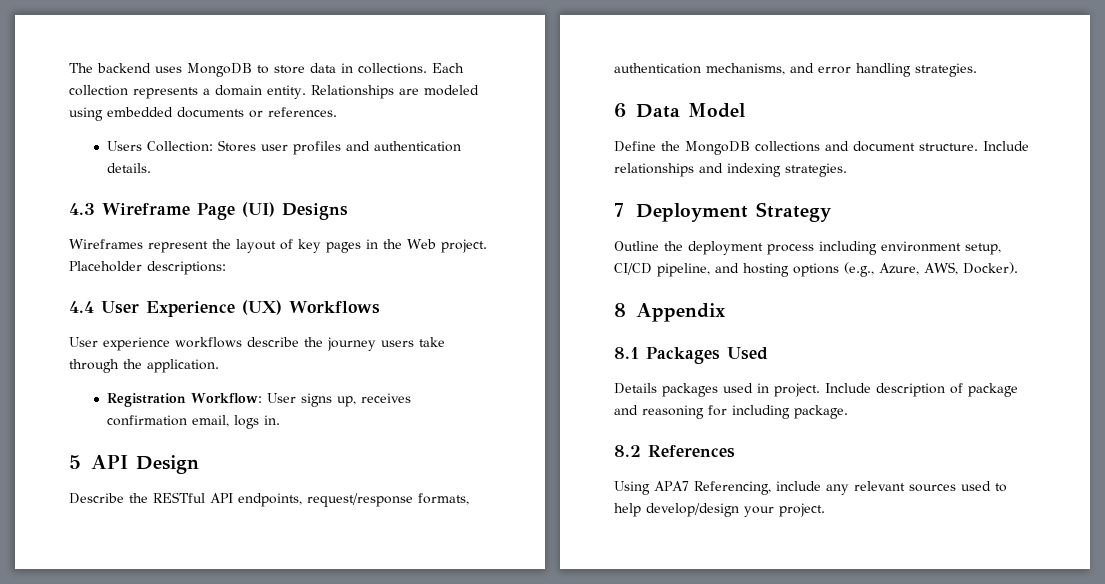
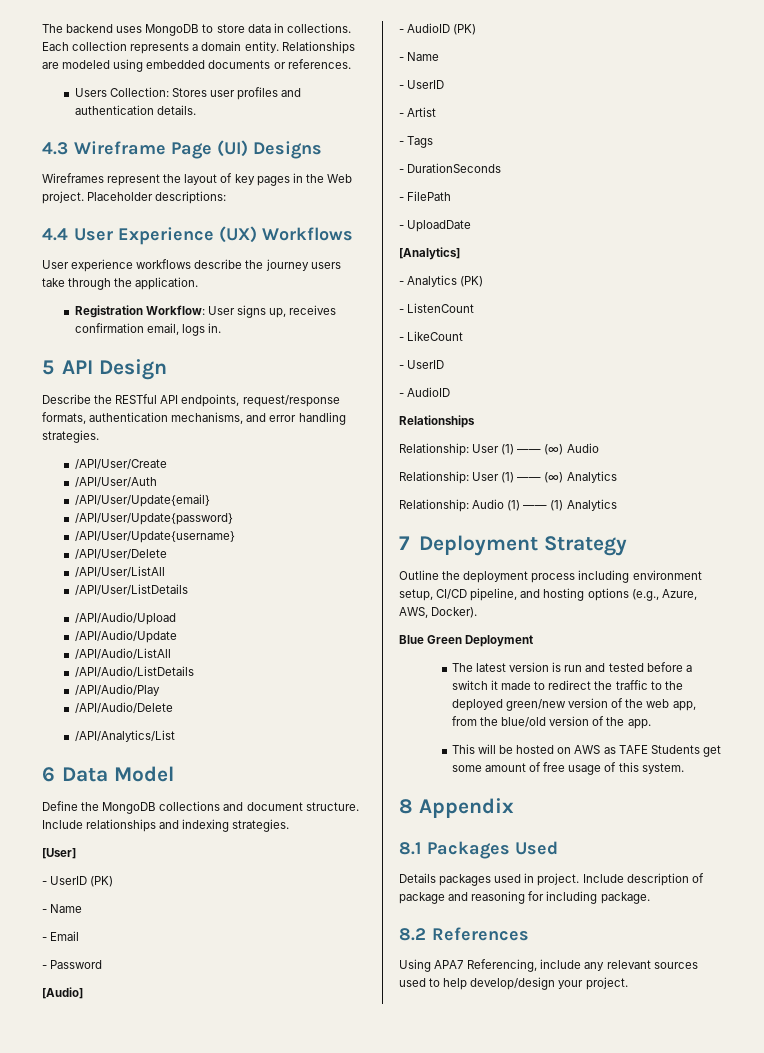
(977, 70) none -> [74,459,167,470] [74,477,157,488] [74,494,210,507] [74,513,233,525] [74,531,235,543] [74,549,167,560] [74,566,165,578] [74,584,188,596] [74,612,176,625] [74,630,177,643] [74,648,171,660] [74,666,194,678] [74,684,160,696] [74,702,173,714] [74,730,175,742] // /API/User/Create // /API/User/Auth // /API/User/Update{email} // /API/User/Update{password} // /API/User/Update{username} // /API/User/Delete // /API/User/ListAll // /API/User/ListDetails // /API/Audio/Upload // /API/Audio/Update // /API/Audio/ListAll // /API/Audio/ListDetails // /API/Audio/Play // /API/Audio/Delete // /API/Analytics/List
(847, 170) none -> [42,848,76,859] [42,876,114,887] [42,904,83,913] [42,931,80,941] [42,960,103,969] [42,987,83,999] [399,23,477,35] [399,52,440,61] [399,80,445,89] [399,107,437,117] [399,136,434,148] [399,163,502,173] [399,191,452,201] [399,220,472,232] [399,247,460,260] [399,275,484,287] [399,303,475,313] [399,331,464,341] [399,360,445,369] [399,387,451,397] [399,415,475,428] [399,443,599,456] [399,471,617,484] [399,499,617,512] // [User] // - UserID (PK) // - Name // - Email // - Password // [Audio] // - AudioID (PK) // - Name // - UserID // - Artist // - Tags // - DurationSeconds // - FilePath // - UploadDate // [Analytics] // - Analytics (PK) // - ListenCount // - LikeCount // - UserID // - AudioID // Relationships // Relationship: User (1) —— (∞) Audio // Relationship: User (1) —— (∞) Analytics // Relationship: Audio (1) —— (1) Analytics
(1018, 268) none -> [399,635,534,647] [451,662,692,672] [451,680,683,690] [451,698,696,711] [451,716,651,729] [451,744,721,757] [451,762,684,775] // Blue Green Deployment // The latest version is run and tested before a switch it made to redirect the traffic to the deployed green/new version of the web app, from the blue/old version of the app. // This will be hosted on AWS as TAFE Students get some amount of free usage of this system.

